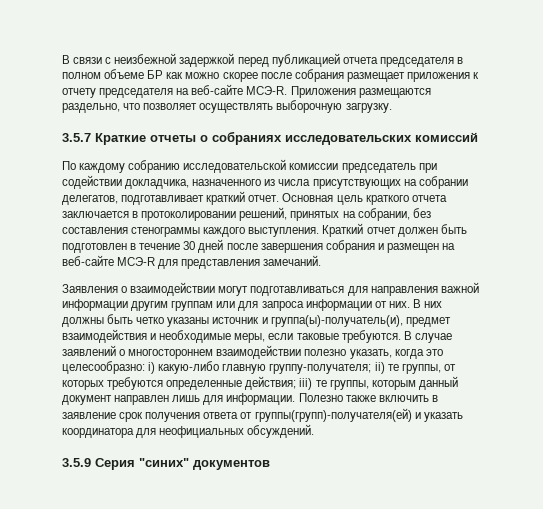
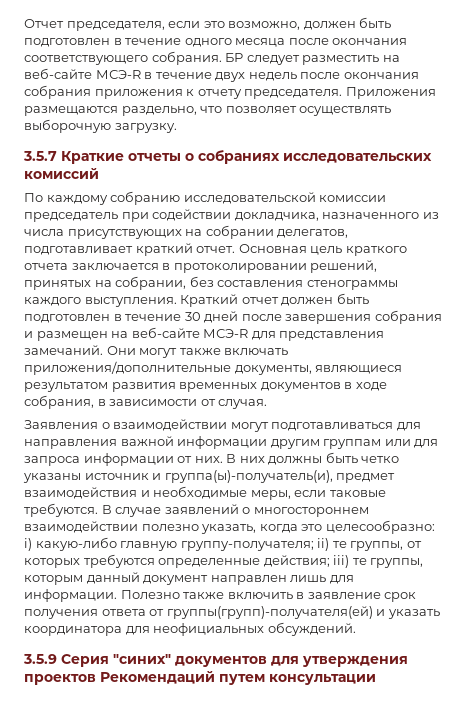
[62,53,463,67] [62,69,480,82] [62,84,288,98] В связи с неизбежной задержкой перед публикацией отчета председателя в полном объеме БР как можно скорее после собрания размещает приложения к отчету председателя на веб-сайте МСЭ-R. -> [24,17,392,31] [24,38,408,47] [24,51,400,65] [24,68,419,82] [24,85,343,99] Отчет председателя, если это возможно, должен быть подготовлен в течение одного месяца после окончания соответствующего собрания. БР следует разместить на веб-сайте МСЭ-R в течение двух недель после окончания собрания приложения к отчету председателя.
(322, 260) none -> [106,346,289,358] [24,361,403,375] [24,382,387,392] [24,395,268,409] Они могут также включать приложения/дополнительные документы, являющиеся результатом развития временных документов в ходе собрания, в зависимости от случая.
(270, 465) none -> [271,656,408,667] [24,671,376,685] для утверждения проектов Рекомендаций путем консультации

